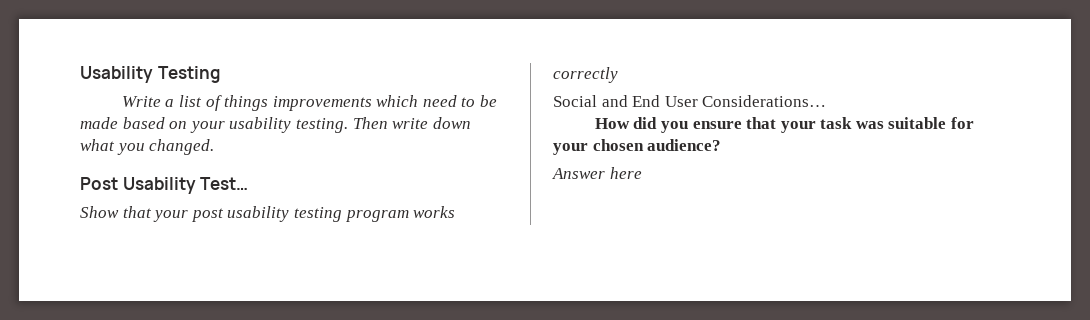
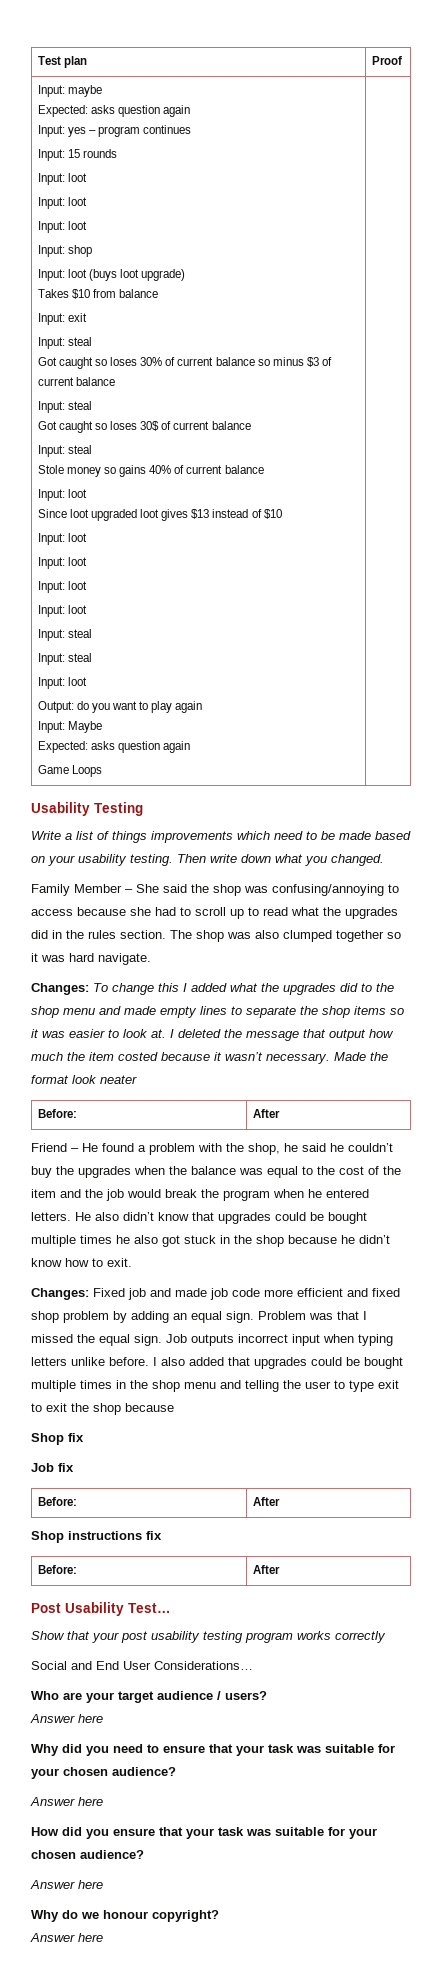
(80, 74) none -> [37,56,87,68] [371,56,402,65] [37,85,102,97] [37,105,191,117] [37,125,192,137] [37,149,118,161] [37,173,87,185] [37,197,87,209] [37,221,87,233] [37,245,92,257] [37,269,186,281] [37,289,159,299] [37,313,87,325] [37,337,92,349] [37,357,332,369] [37,377,115,386] [37,401,92,413] [37,421,251,433] [37,445,92,457] [37,465,264,477] [37,489,87,501] [37,509,282,521] [37,533,87,545] [37,557,87,569] [37,581,87,593] [37,605,87,617] [37,629,92,641] [37,653,92,665] [37,677,87,689] [37,701,203,713] [37,721,102,733] [37,741,191,753] [37,765,102,777] Test plan | Proof // Input: maybe // Expected: asks question again // Input: yes – program continues // Input: 15 rounds // Input: loot // Input: loot // Input: loot // Input: shop // Input: loot (buys loot upgrade) // Takes $10 from balance // Input: exit // Input: steal // Got caught so loses 30% of current balance so minus $3 of current balance // Input: steal // Got caught so loses 30$ of current balance // Input: steal // Stole money so gains 40% of current balance // Input: loot // Since loot upgraded loot gives $13 instead of $10 // Input: loot // Input: loot // Input: loot // Input: loot // Input: steal // Input: steal // Input: loot // Output: do you want to play again // Input: Maybe // Expected: asks question again // Game Loops | //
(215, 147) none -> [31,884,399,896] [31,907,398,919] [31,930,401,942] [31,953,151,965] [31,983,394,995] [31,1006,404,1018] [31,1029,394,1041] [31,1052,388,1064] [31,1075,137,1084] [37,1109,77,1118] [252,1109,280,1118] [31,1143,393,1155] [31,1166,401,1178] [31,1189,369,1201] [31,1212,367,1224] [31,1235,390,1247] [31,1258,132,1267] [31,1288,400,1300] [31,1311,367,1323] [31,1334,393,1346] [31,1357,403,1369] [31,1380,399,1392] [31,1403,174,1415] [31,1433,84,1445] [31,1463,74,1472] [37,1497,77,1506] [252,1497,280,1506] [31,1531,162,1543] [37,1565,77,1574] [252,1565,280,1574] // Family Member – She said the shop was confusing/annoying to access because she had to scroll up to read what the upgrades did in the rules section. The shop was also clumped together so it was hard navigate. // Changes: To change this I added what the upgrades did to the shop menu and made empty lines to separate the shop items so it was easier to look at. I deleted the message that output how much the item costed because it wasn’t necessary. Made the format look neater // Before: | After // Friend – He found a problem with the shop, he said he couldn’t buy the upgrades when the balance was equal to the cost of the item and the job would break the program when he entered letters. He also didn’t know that upgrades could be bought multiple times he also got stuck in the shop because he didn’t know how to exit. // Changes: Fixed job and made job code more efficient and fixed shop problem by adding an equal sign. Problem was that I missed the equal sign. Job outputs incorrect input when typing letters unlike before. I also added that upgrades could be bought multiple times in the shop menu and telling the user to type exit to exit the shop because // Shop fix // Job fix // Before: | After // Shop instructions fix // Before: | After
(827, 101) none -> [31,1691,267,1703] [30,1714,103,1723] [31,1744,395,1756] [31,1767,176,1779] [30,1797,103,1806] // Who are your target audience / users? // Answer here // Why did you need to ensure that your task was suitable for your chosen audience? // Answer here
(642, 173) none -> [31,1910,219,1922] [30,1933,103,1942] // Why do we honour copyright? // Answer here

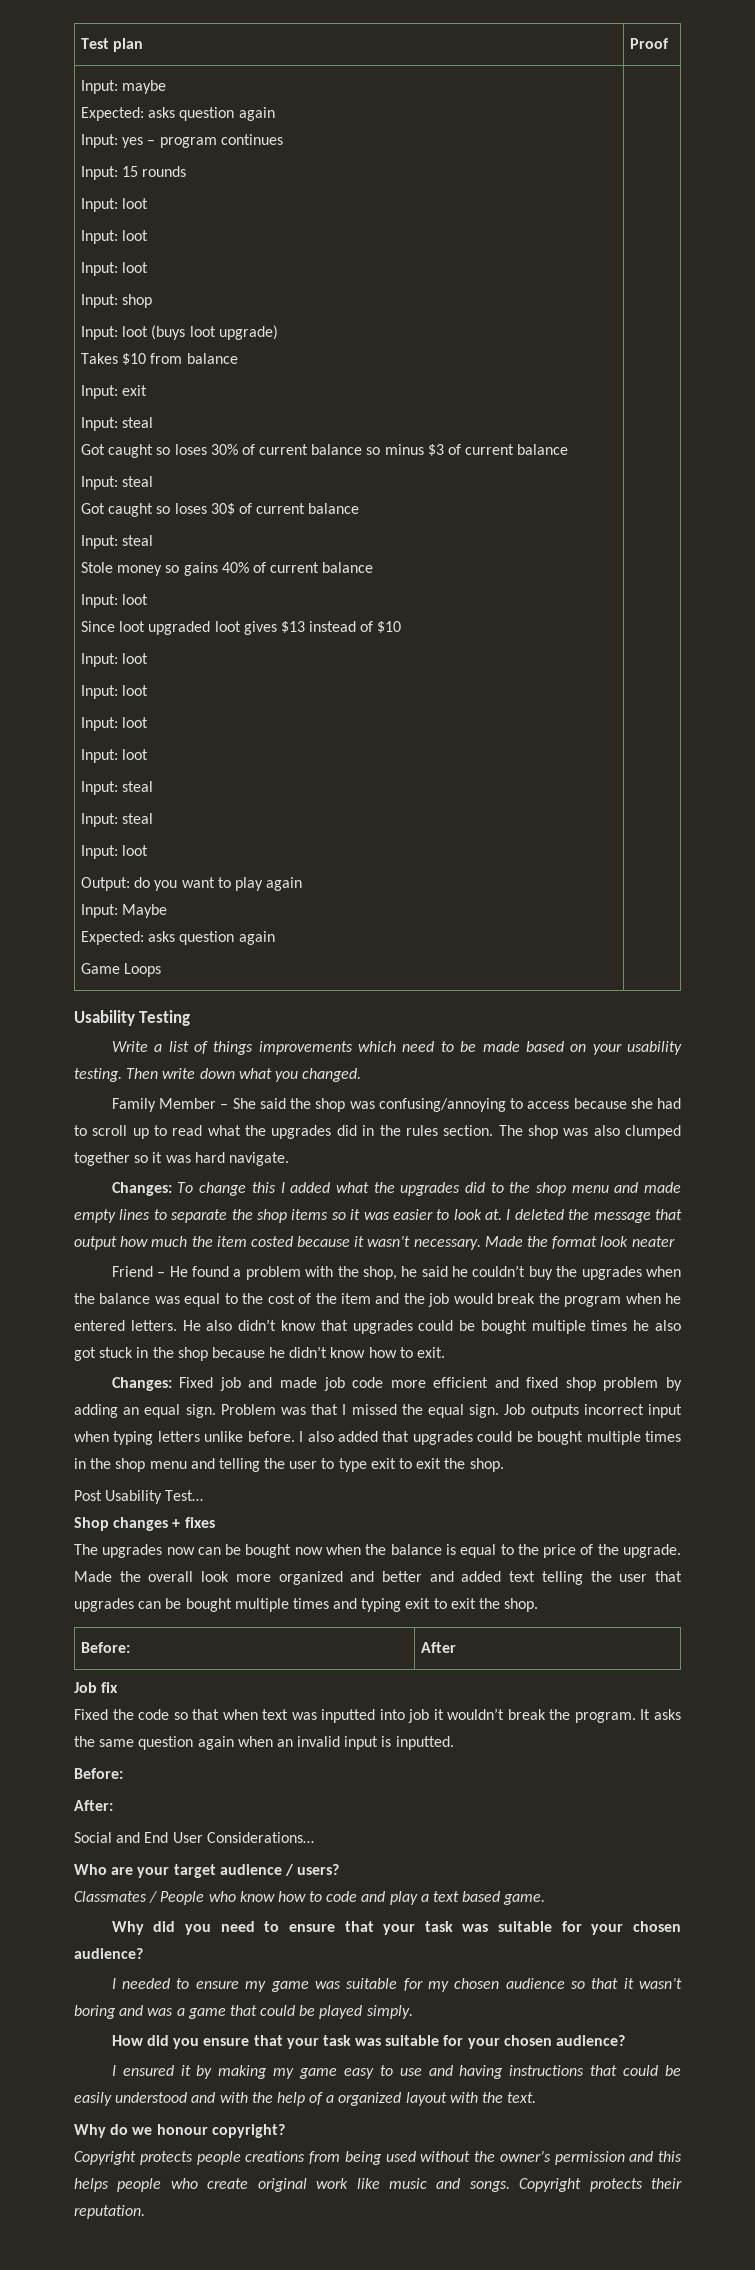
[37,1109,77,1118] [252,1109,280,1118] // Before: | After -> (675, 1241) none
[93,1403,174,1415] [31,1433,84,1445] [31,1463,74,1472] [37,1497,77,1506] [252,1497,280,1506] [31,1531,162,1543] [37,1565,77,1574] [252,1565,280,1574] [31,1602,171,1616] [31,1631,386,1643] shop because // Shop fix // Job fix // Before: | After // Shop instructions fix // Before: | After // Post Usability Test… // Show that your post usability testing program works correctly -> [469,1458,504,1472] [74,1490,204,1504] [74,1517,215,1531] [74,1544,681,1558] [74,1571,682,1585] [74,1598,539,1612] [80,1642,130,1653] [420,1642,456,1653] [74,1682,119,1693] [74,1708,681,1723] [74,1736,454,1750] [74,1768,123,1779] [74,1800,113,1811] shop. // Post Usability Test… // Shop changes + fixes // The upgrades now can be bought now when the balance is equal to the price of the upgrade. Made the overall look more organized and better and added text telling the user that upgrades can be bought multiple times and typing exit to exit the shop. // Before: | After // Job fix // Fixed the code so that when text was inputted into job it wouldn’t break the program. It asks the same question again when an invalid input is inputted. // Before: // After:
[30,1714,103,1723] Answer here -> [74,1891,546,1905] Classmates / People who know how to code and play a text based game.
[30,1797,103,1806] Answer here -> [111,1977,682,1992] [74,2005,413,2019] I needed to ensure my game was suitable for my chosen audience so that it wasn’t boring and was a game that could be played simply.
[30,1880,103,1889] Answer here -> [111,2065,682,2079] [74,2092,537,2106] I ensured it by making my game easy to use and having instructions that could be easily understood and with the help of a organized layout with the text.
[30,1933,103,1942] Answer here -> [74,2150,682,2165] [74,2178,682,2192] [74,2205,145,2219] Copyright protects people creations from being used without the owner’s permission and this helps people who create original work like music and songs. Copyright protects their reputation.

